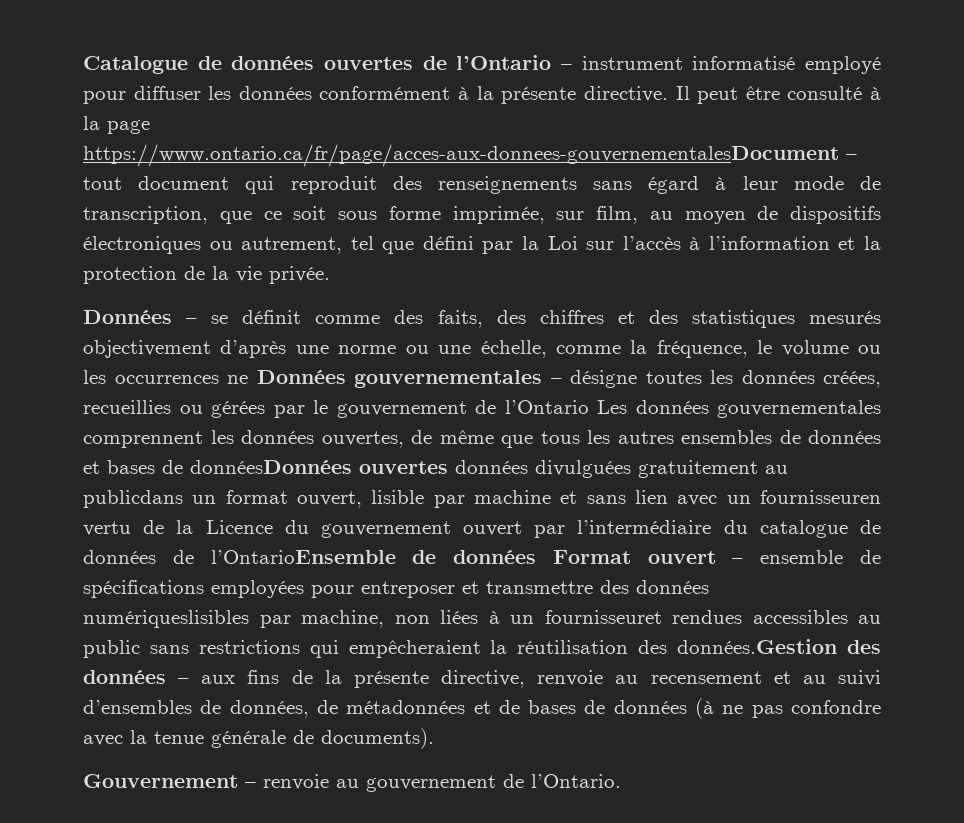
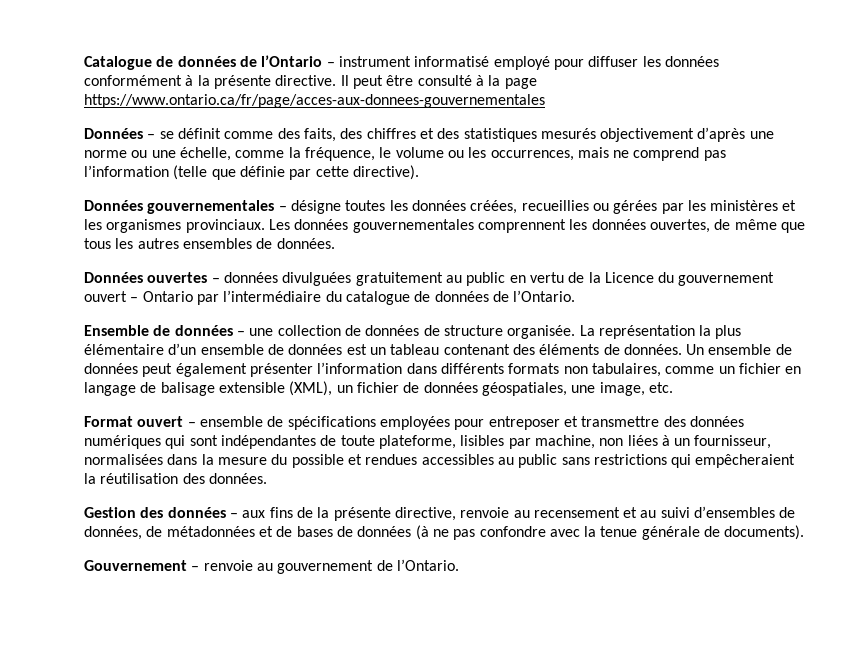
[324,57,413,70] ouvertes -> (236, 61) none
[83,144,857,167] [83,176,881,194] [83,206,881,224] [83,236,881,254] [83,266,330,284] https://www.ontario.ca/fr/page/acces-aux-donnees-gouvernementalesDocument – tout document qui reproduit des renseignements sans égard à leur mode de transcription, que ce soit sous forme imprimée, sur film, au moyen de dispositifs électroniques ou autrement, tel que défini par la Loi sur l’accès à l’information et la protection de la vie privée. -> [84,94,545,108] https://www.ontario.ca/fr/page/acces-aux-donnees-gouvernementales
[114,375,248,384] occurrences ne -> [490,147,726,161] [84,165,419,180] occurrences, mais ne comprend pas l’information (telle que définie par cette directive). //
[313,400,589,418] le gouvernement de l’Ontario -> [687,200,797,211] [84,219,265,233] les ministères et les organismes provinciaux.
[808,430,881,444] [83,460,788,478] [83,490,881,508] données et bases de donnéesDonnées ouvertes données divulguées gratuitement au publicdans un format ouvert, lisible par machine et sans lien avec un fournisseuren -> [276,238,335,249] [84,272,526,286] données. // Données ouvertes – données divulguées gratuitement au public en
(523, 528) none -> [130,291,193,302] – Ontario
[210,550,537,564] l’OntarioEnsemble de données -> [513,290,576,302] [84,325,742,339] [84,343,792,355] [84,362,802,377] [84,381,673,396] l’Ontario. // Ensemble de données – une collection de données de structure organisée. La représentation la plus élémentaire d’un ensemble de données est un tableau contenant des éléments de données. Un ensemble de données peut également présenter l’information dans différents formats non tabulaires, comme un fichier en langage de balisage extensible (XML), un fichier de données géospatiales, une image, etc. //
[83,610,249,628] numériqueslisibles -> [84,435,505,449] numériques qui sont indépendantes de toute plateforme, lisibles
[544,610,662,624] fournisseuret -> [694,435,772,449] [84,454,362,468] fournisseur, normalisées dans la mesure du possible et
[677,639,838,654] données.Gestion -> [208,473,267,484] [84,507,136,518] données. // Gestion

